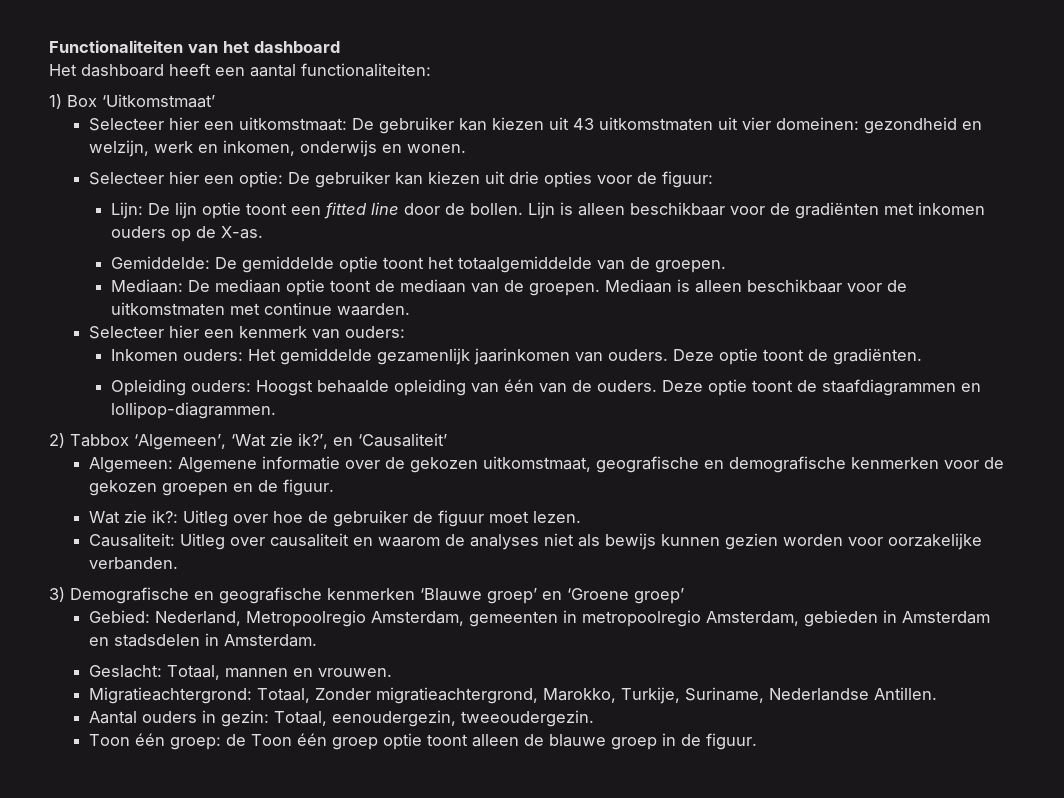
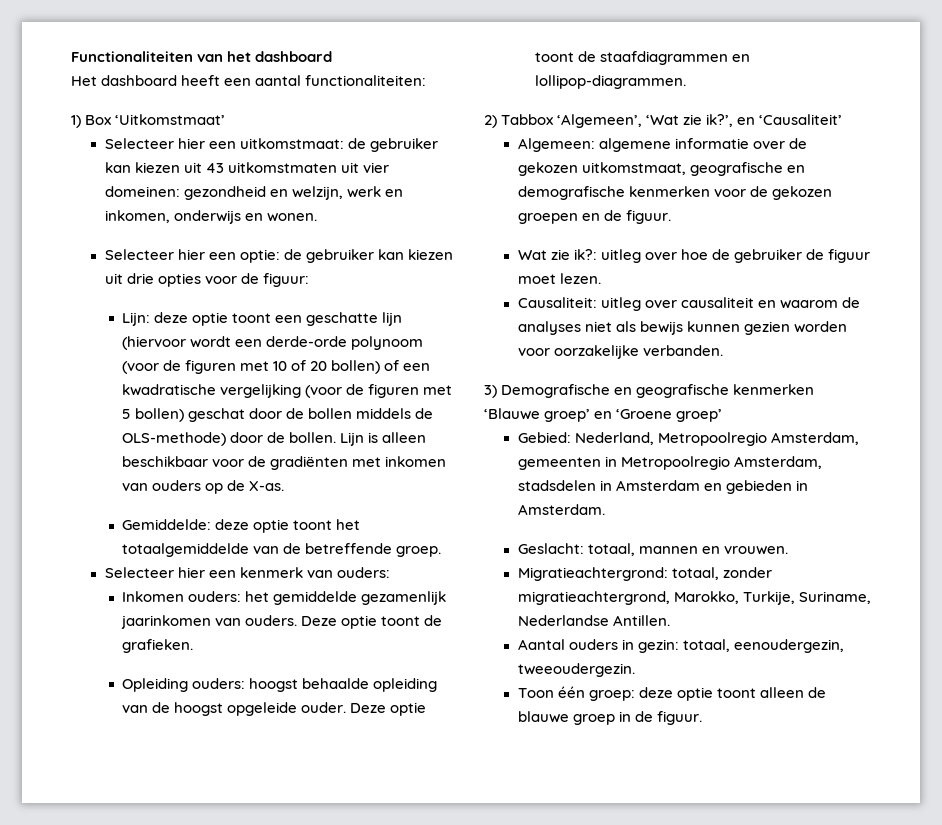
[352,118,375,130] De -> [347,138,366,149] de
[288,172,311,184] De -> [283,249,302,260] de
[147,202,197,219] De lijn -> [154,312,189,323] deze
[323,202,399,219] fitted line -> [306,312,403,326] [122,336,424,350] [122,360,431,374] [122,384,453,398] [122,408,434,422] [122,432,227,446] geschatte lijn (hiervoor wordt een derde-orde polynoom (voor de figuren met 10 of 20 bollen) of een kwadratische vergelijking (voor de figuren met 5 bollen) geschat door de bollen middels de OLS-methode)
(985, 208) none -> [122,483,149,491] van
[214,256,334,273] De gemiddelde -> [215,519,250,530] deze
[654,260,726,273] [110,279,907,296] [110,302,410,316] groepen. // Mediaan: De mediaan optie toont de mediaan van de groepen. Mediaan is alleen beschikbaar voor de uitkomstmaten met continue waarden. -> [305,543,442,557] betreffende groep.
[247,349,276,361] Het -> [245,591,270,602] het
[832,348,922,365] gradiënten. -> [122,639,194,653] grafieken.
[255,380,313,396] Hoogst -> [249,678,299,692] hoogst
[503,379,657,393] één van de ouders. -> [152,702,347,716] de hoogst opgeleide ouder.
[178,457,258,473] Algemene -> [598,138,671,152] algemene
[183,510,229,527] Uitleg -> [600,249,641,263] uitleg
[180,533,226,550] Uitleg -> [600,297,641,311] uitleg
[582,610,879,627] metropoolregio Amsterdam, gebieden -> [620,456,822,470] [517,480,596,491] Metropoolregio Amsterdam, stadsdelen
[114,634,201,647] stadsdelen -> [725,480,792,494] gebieden
[167,665,221,680] Totaal, -> [587,543,635,556] totaal,
[257,688,372,703] Totaal, Zonder -> [671,567,772,580] totaal, zonder
[274,711,328,726] Totaal, -> [682,639,730,652] totaal,
[226,733,379,750] de Toon één groep -> [638,687,673,698] deze

